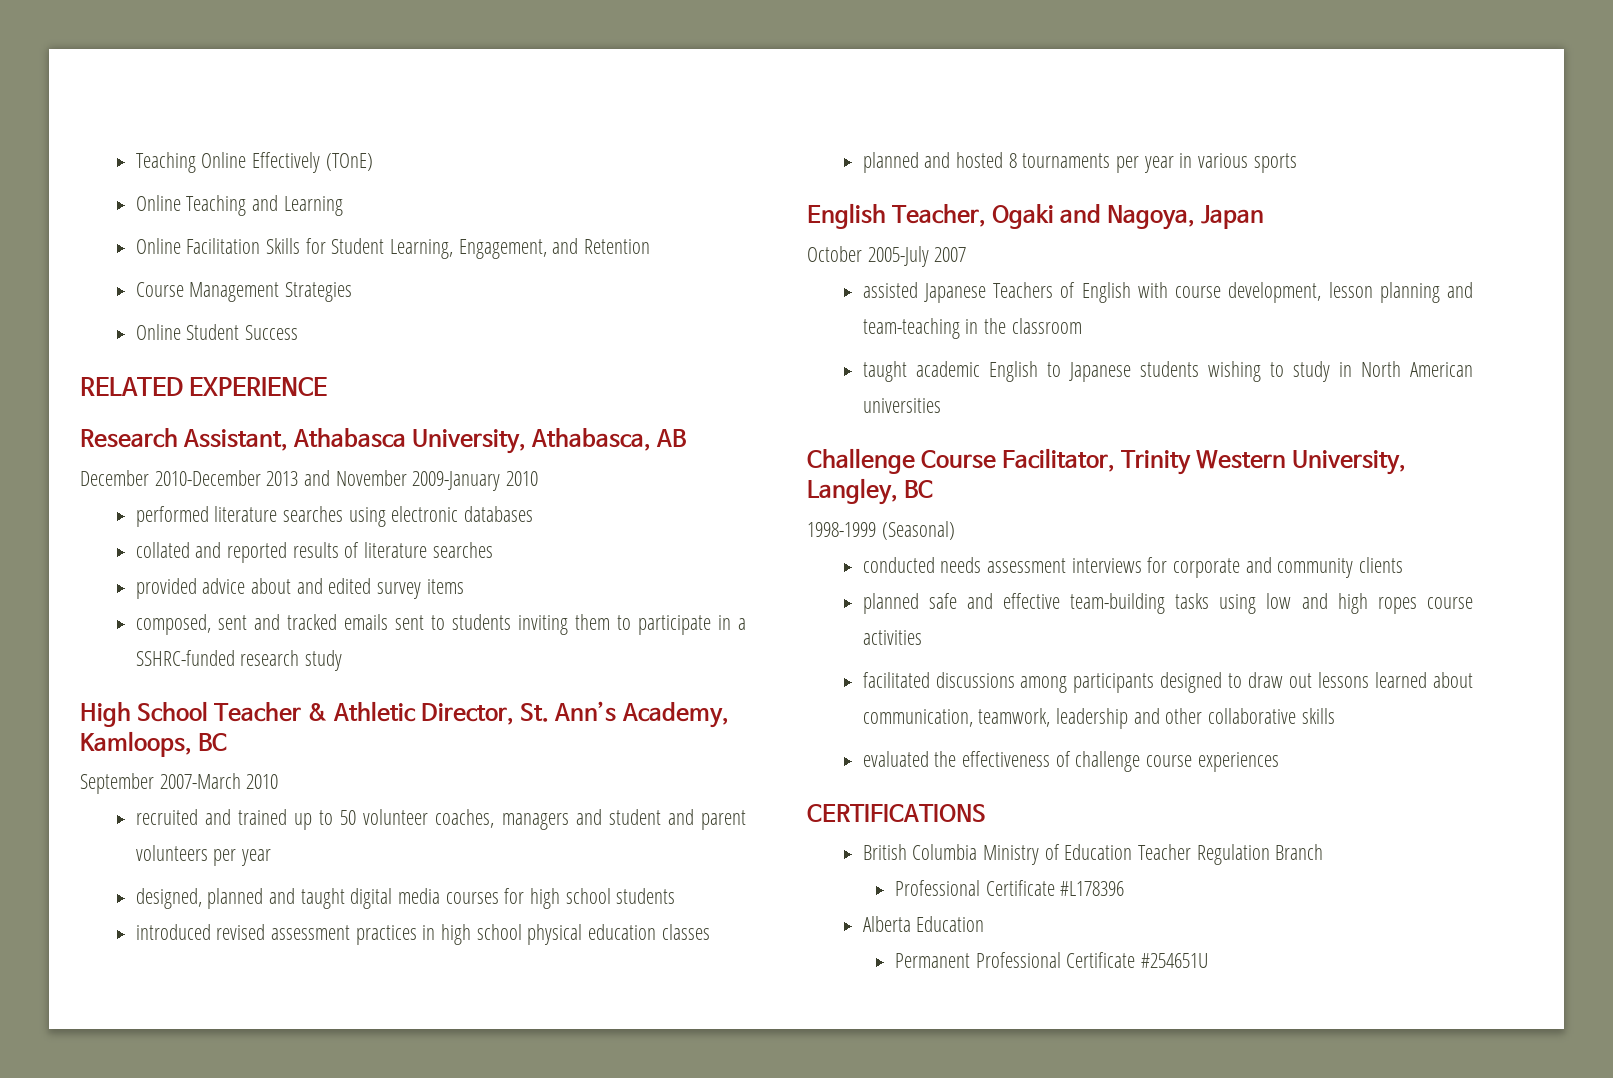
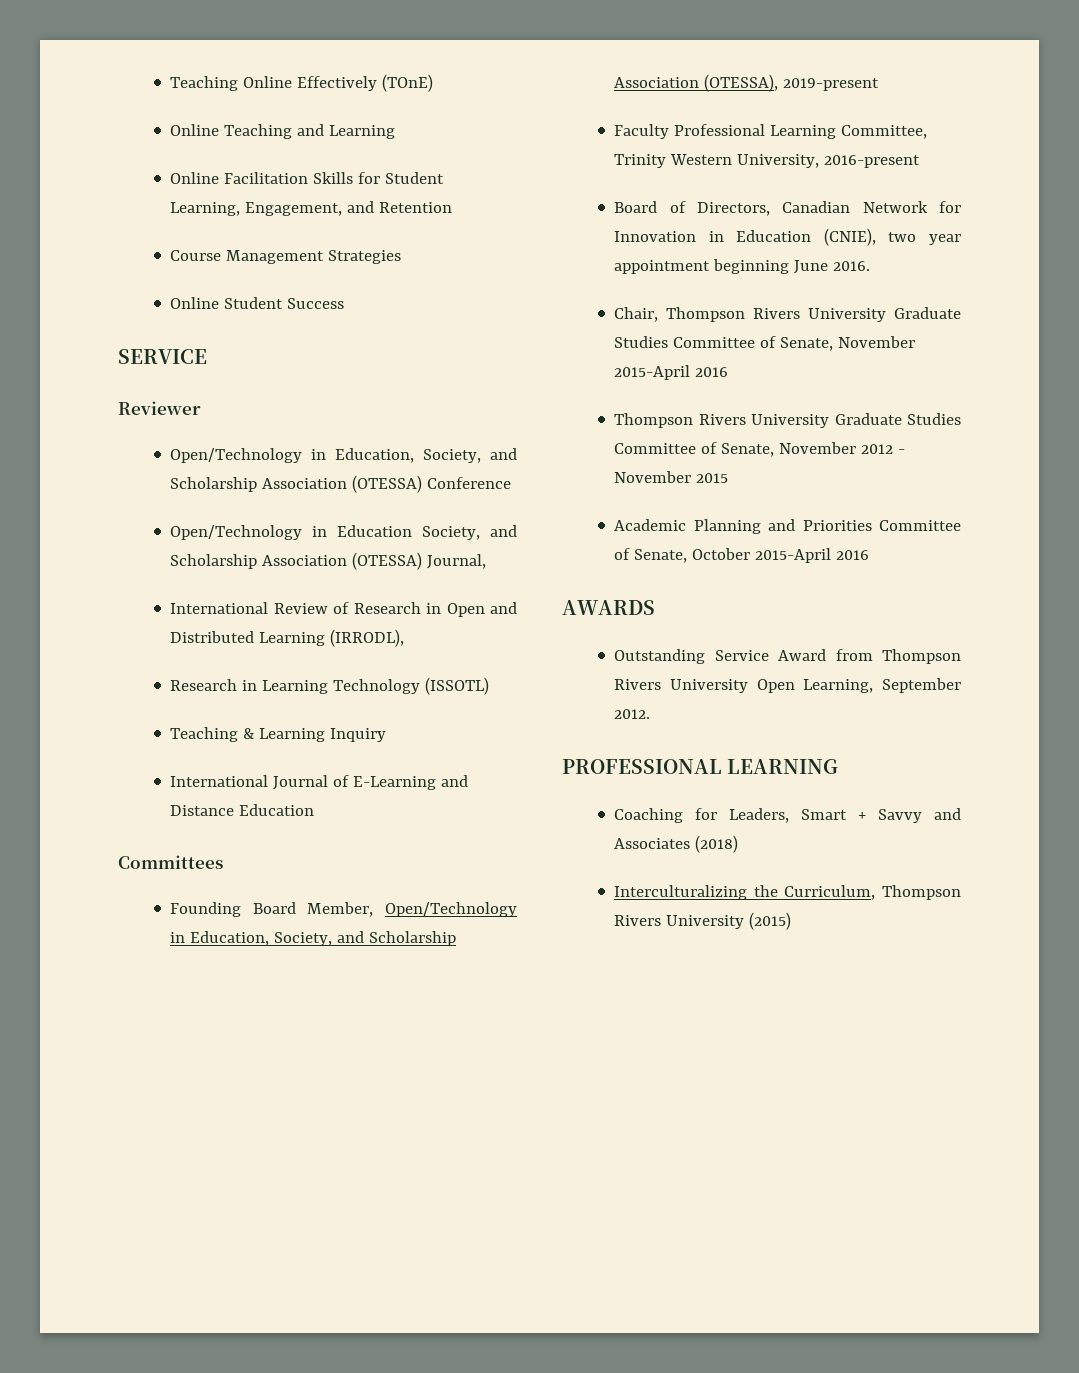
[80,377,328,396] [80,428,687,454] [80,470,539,491] [135,506,533,527] [135,542,493,563] [135,578,464,599] [135,614,747,635] [135,650,342,671] [80,701,729,728] [80,731,228,757] [80,773,279,794] [135,809,747,830] [135,845,271,866] [135,888,676,909] [135,924,710,945] [862,152,1297,173] [807,203,1265,230] [807,246,967,267] [862,282,1473,303] [862,318,1082,339] [862,361,1473,382] [862,398,941,413] [807,448,1407,475] [807,478,934,505] [807,521,955,540] [862,557,1403,578] [862,593,1473,614] [862,630,922,645] [862,672,1474,693] [862,708,1335,729] [862,751,1279,772] [807,804,986,822] [862,844,1324,865] [895,880,1125,896] [862,916,985,932] [895,952,1209,968] RELATED EXPERIENCE // Research Assistant, Athabasca University, Athabasca, AB // December 2010-December 2013 and November 2009-January 2010 // performed literature searches using electronic databases // collated and reported results of literature searches // provided advice about and edited survey items // composed, sent and tracked emails sent to students inviting them to participate in a SSHRC-funded research study // High School Teacher & Athletic Director, St. Ann’s Academy, Kamloops, BC // September 2007-March 2010 // recruited and trained up to 50 volunteer coaches, managers and student and parent volunteers per year // designed, planned and taught digital media courses for high school students // introduced revised assessment practices in high school physical education classes // planned and hosted 8 tournaments per year in various sports // English Teacher, Ogaki and Nagoya, Japan // October 2005-July 2007 // assisted Japanese Teachers of English with course development, lesson planning and team-teaching in the classroom // taught academic English to Japanese students wishing to study in North American universities // Challenge Course Facilitator, Trinity Western University, Langley, BC // 1998-1999 (Seasonal) // conducted needs assessment interviews for corporate and community clients // planned safe and effective team-building tasks using low and high ropes course activities // facilitated discussions among participants designed to draw out lessons learned about communication, teamwork, leadership and other collaborative skills // evaluated the effectiveness of challenge course experiences // CERTIFICATIONS // British Columbia Ministry of Education Teacher Regulation Branch // Professional Certificate #L178396 // Alberta Education // Permanent Professional Certificate #254651U -> [118,349,207,364] [118,401,201,415] [170,448,517,463] [170,475,512,493] [170,525,517,540] [170,552,487,570] [170,602,517,617] [170,629,405,647] [170,677,490,695] [170,727,387,742] [170,775,469,790] [170,804,315,816] [118,855,223,869] [170,902,517,917] [170,931,457,946] [614,74,880,92] [614,124,928,139] [614,154,921,168] [614,201,961,216] [614,228,961,246] [614,259,871,274] [614,307,961,322] [614,336,916,351] [614,365,729,380] [614,413,961,428] [614,442,906,457] [614,471,729,483] [614,519,961,534] [614,548,870,563] [562,600,655,615] [614,649,961,664] [614,678,961,693] [614,709,651,719] [562,759,839,774] [614,808,961,823] [614,835,739,853] [614,885,961,900] [614,912,792,930] SERVICE // Reviewer // Open/Technology in Education, Society, and Scholarship Association (OTESSA) Conference // Open/Technology in Education Society, and Scholarship Association (OTESSA) Journal, // International Review of Research in Open and Distributed Learning (IRRODL), // Research in Learning Technology (ISSOTL) // Teaching & Learning Inquiry // International Journal of E-Learning and Distance Education // Committees // Founding Board Member, Open/Technology in Education, Society, and Scholarship Association (OTESSA), 2019-present // Faculty Professional Learning Committee, Trinity Western University, 2016-present // Board of Directors, Canadian Network for Innovation in Education (CNIE), two year appointment beginning June 2016. // Chair, Thompson Rivers University Graduate Studies Committee of Senate, November 2015-April 2016 // Thompson Rivers University Graduate Studies Committee of Senate, November 2012 - November 2015 // Academic Planning and Priorities Committee of Senate, October 2015-April 2016 // AWARDS // Outstanding Service Award from Thompson Rivers University Open Learning, September 2012. // PROFESSIONAL LEARNING // Coaching for Leaders, Smart + Savvy and Associates (2018) // Interculturalizing the Curriculum, Thompson Rivers University (2015)

